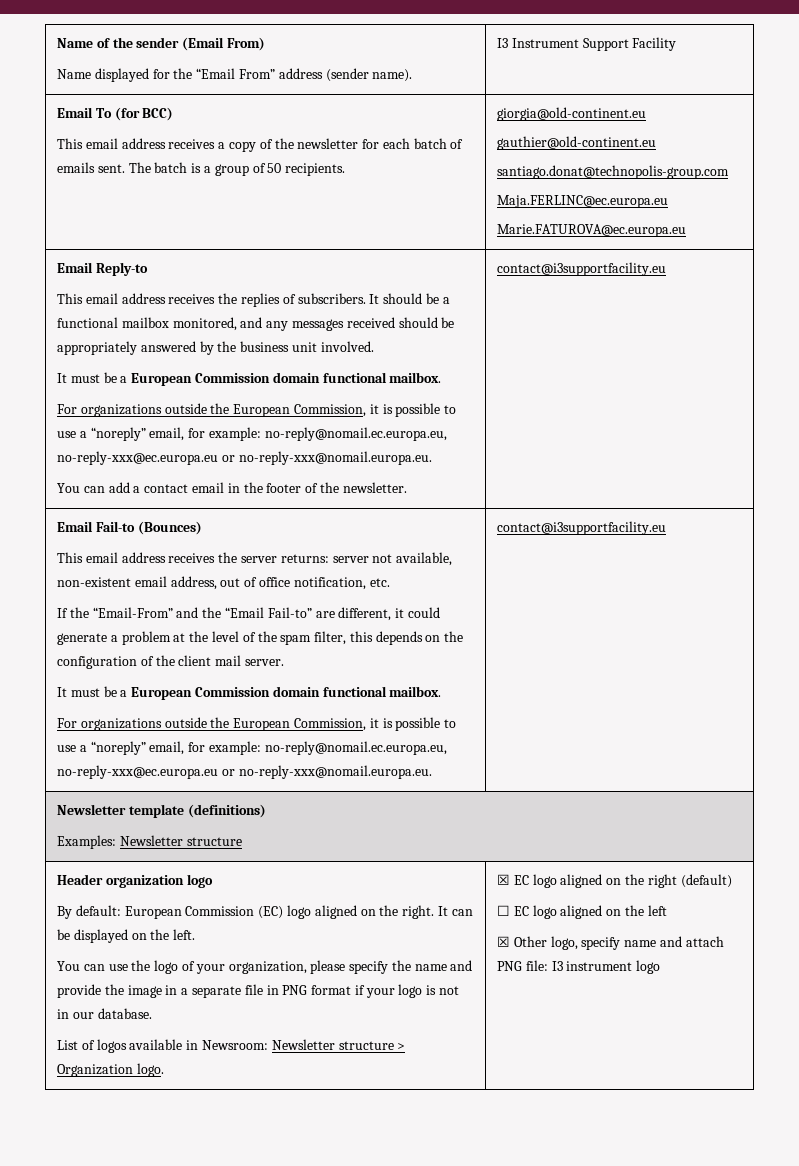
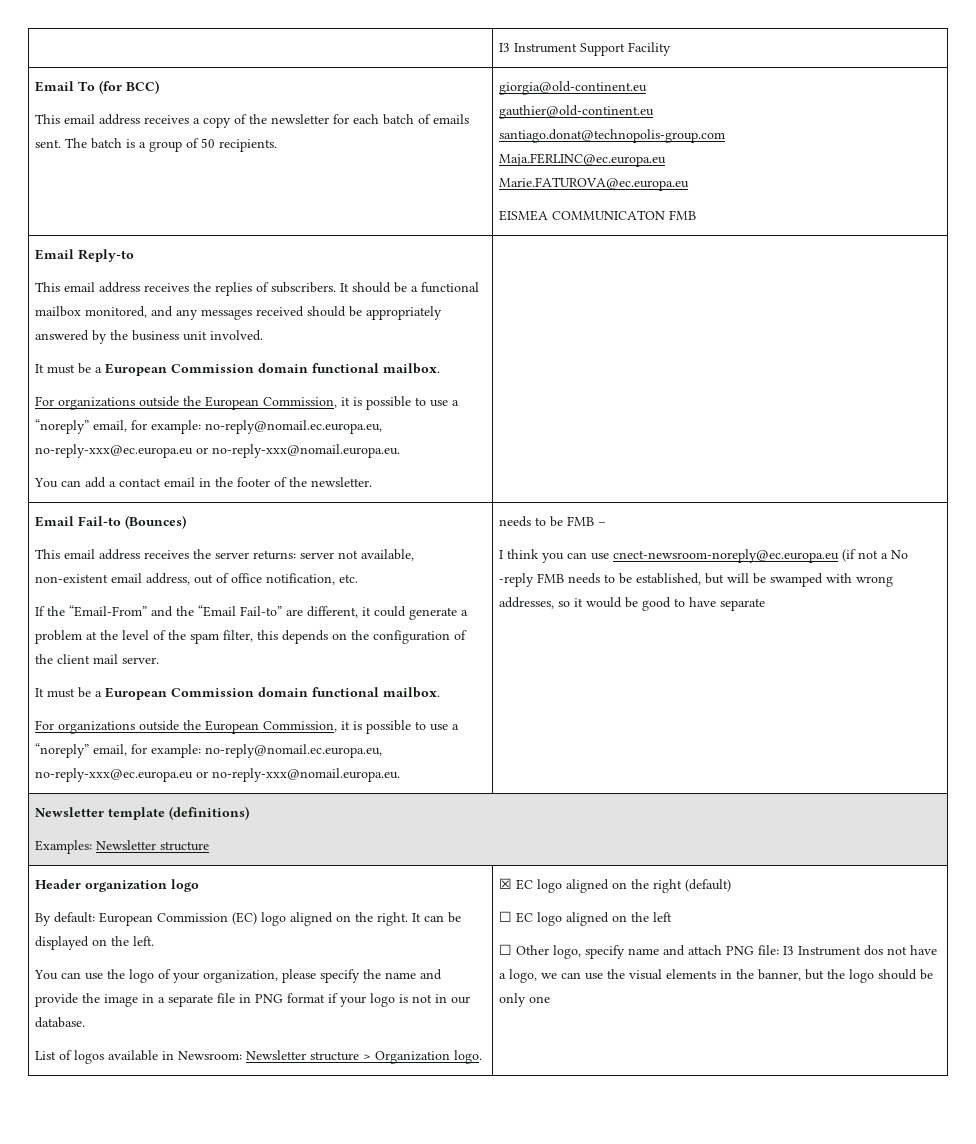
[57,37,265,51] [57,68,413,82] Name of the sender (Email From) // Name displayed for the “Email From” address (sender name). -> (499, 47) none
(687, 230) none -> [499,210,697,221] // EISMEA COMMUNICATON FMB
[497,262,667,276] contact@i3supportfacility.eu -> (373, 482) none
[497,521,667,535] contact@i3supportfacility.eu -> [499,516,607,527] [499,549,909,563] [499,573,894,587] [499,597,766,611] needs to be FMB – // I think you can use cnect-newsroom-noreply@ec.europa.eu (if not a No -reply FMB needs to be established, but will be swamped with wrong addresses, so it would be good to have separate
[497,936,511,947] ☒ -> [499,944,513,955] ☐
[566,960,661,974] instrument logo -> [798,945,938,956] [499,969,934,983] [499,993,551,1007] Instrument dos not have a logo, we can use the visual elements in the banner, but the logo should be only one

